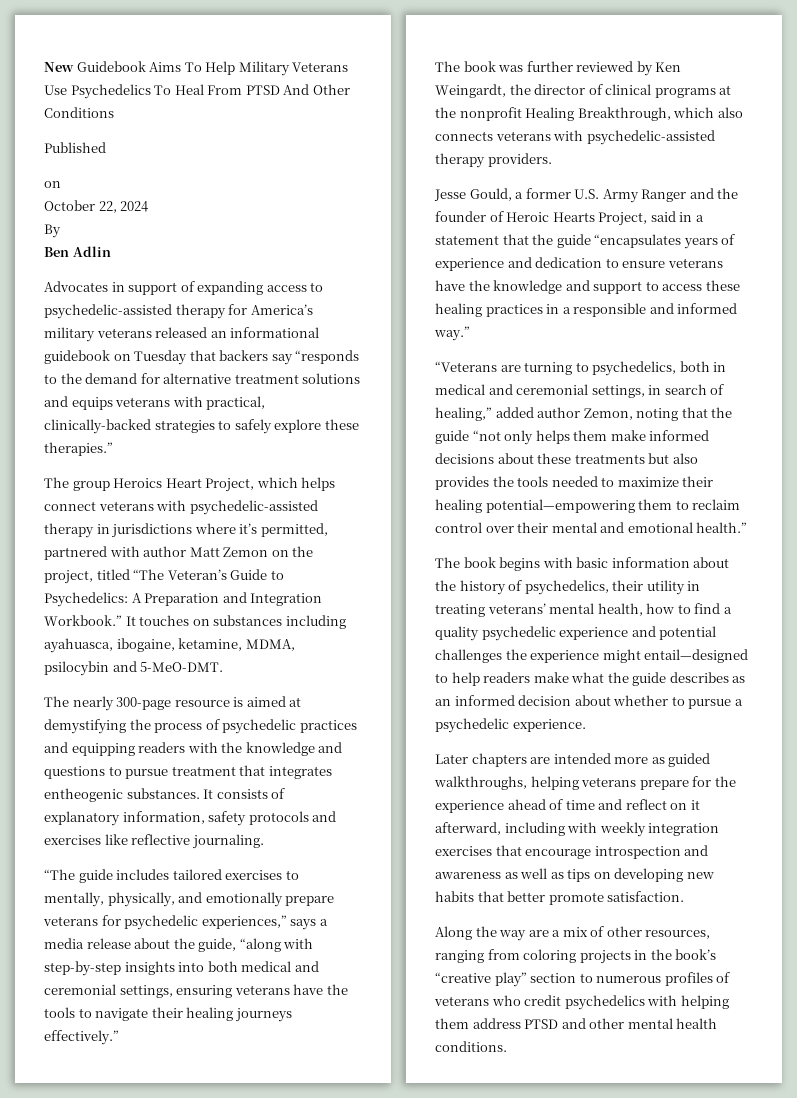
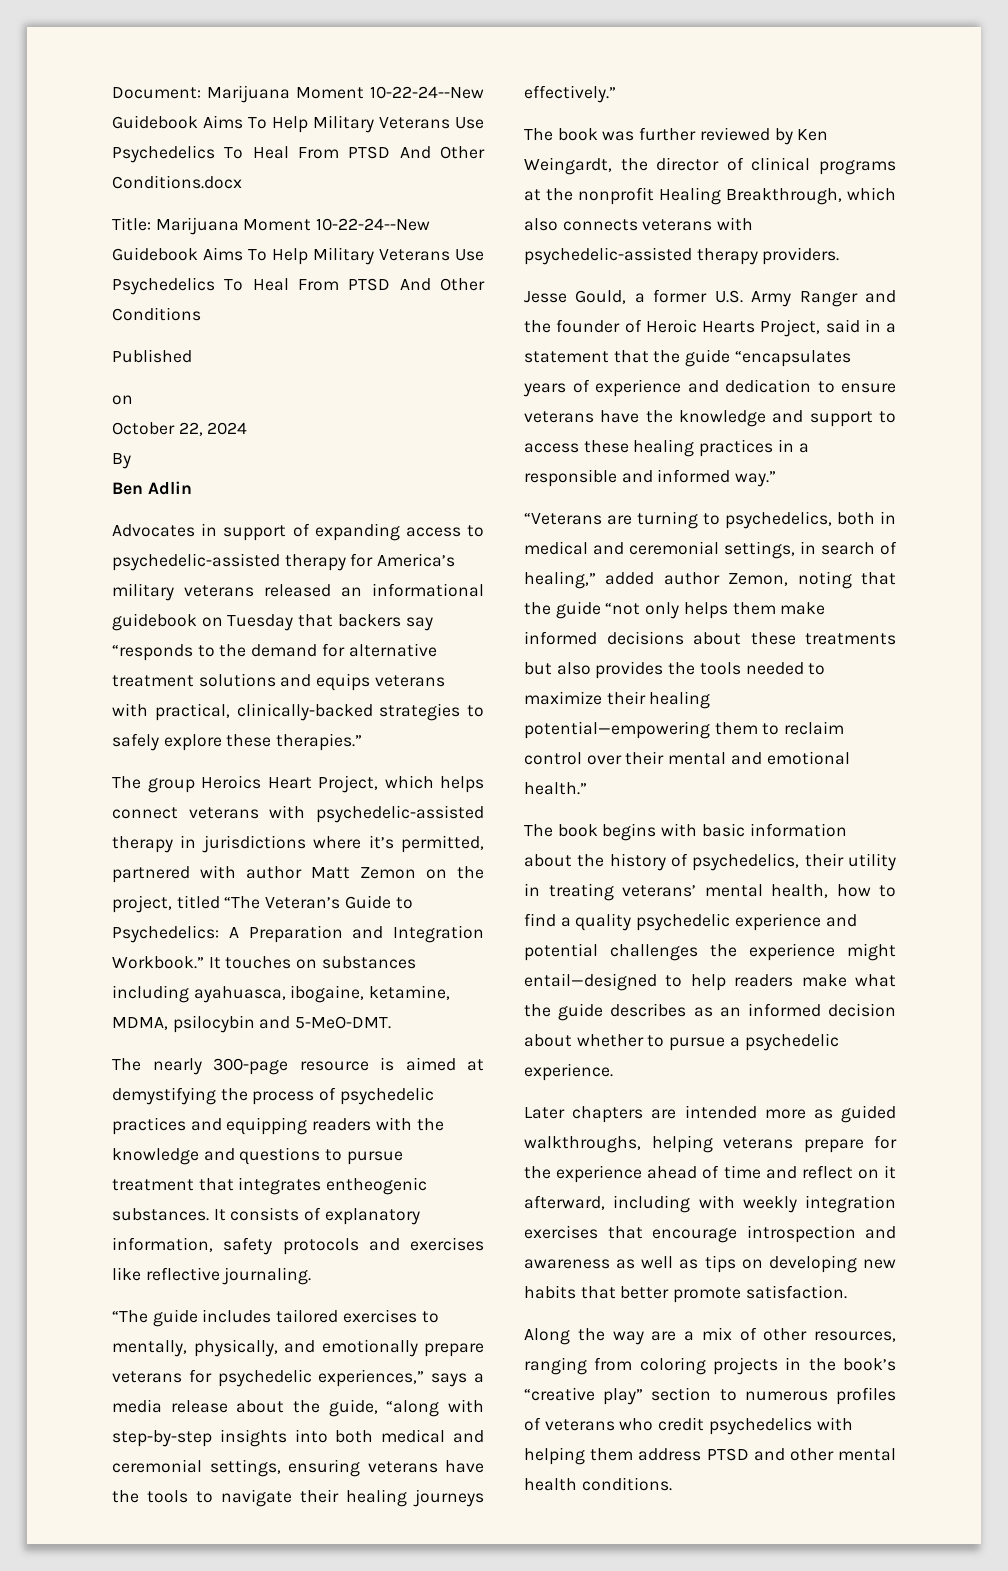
[44,62,74,72] New -> [112,85,485,103] [112,115,484,133] [112,145,485,163] [112,175,242,189] [112,217,431,235] Document: Marijuana Moment 10-22-24--New Guidebook Aims To Help Military Veterans Use Psychedelics To Heal From PTSD And Other Conditions.docx // Title: Marijuana Moment 10-22-24--New

